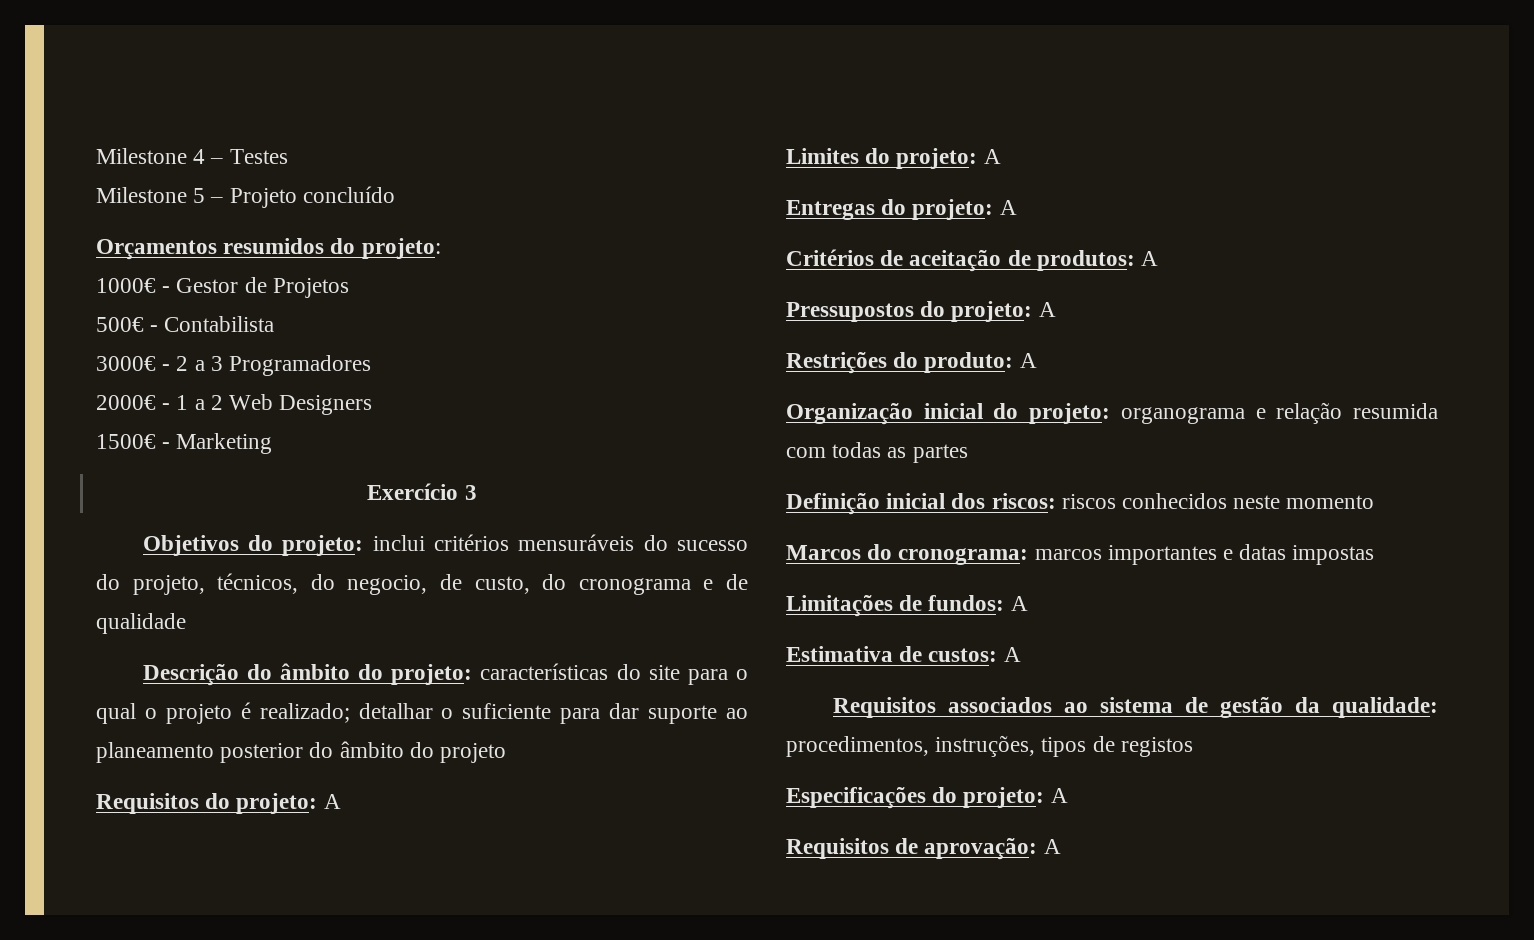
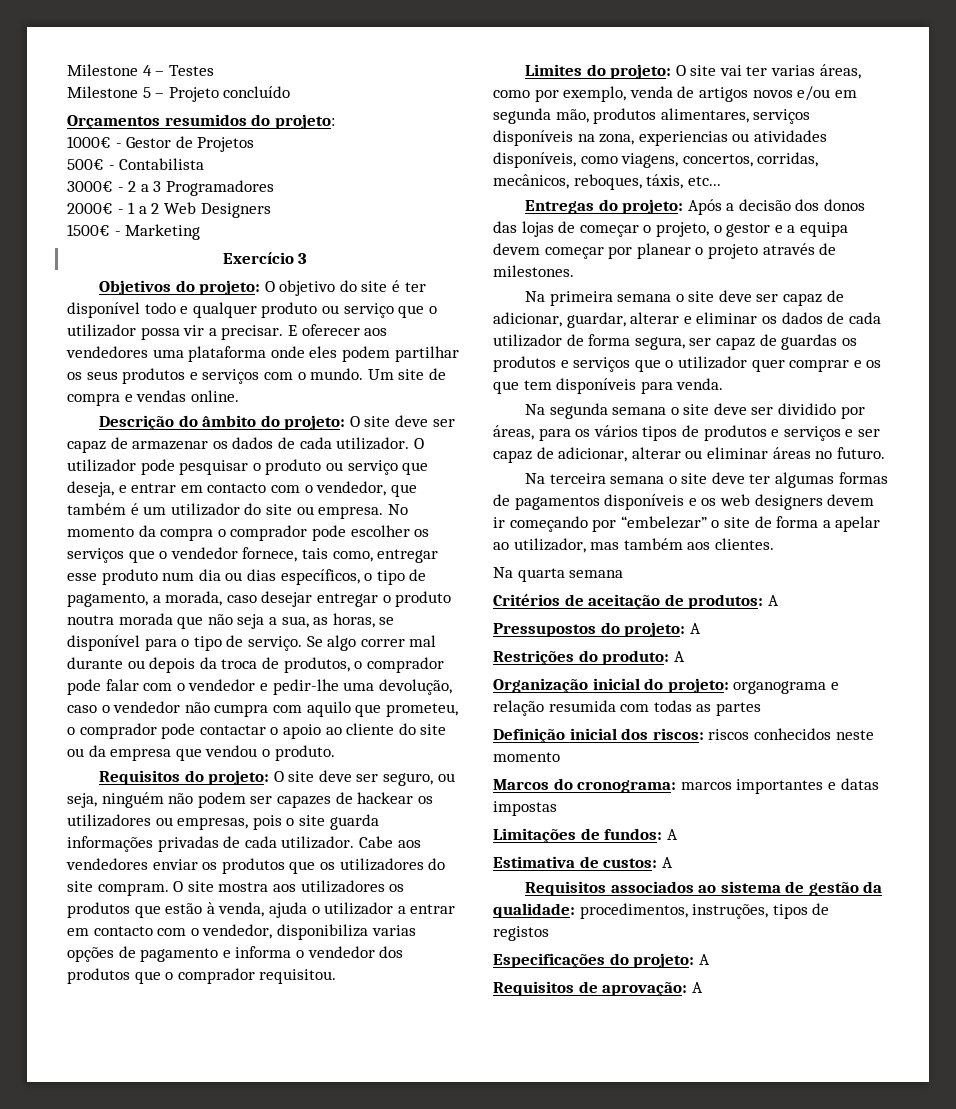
[372,534,748,551] [96,573,749,595] [96,613,186,634] inclui critérios mensuráveis do sucesso do projeto, técnicos, do negocio, de custo, do cronograma e de qualidade -> [264,280,426,296] [67,302,437,318] [67,324,388,340] [66,346,459,362] [67,368,446,384] [67,390,239,406] O objetivo do site é ter disponível todo e qualquer produto ou serviço que o utilizador possa vir a precisar. E oferecer aos vendedores uma plataforma onde eles podem partilhar os seus produtos e serviços com o mundo. Um site de compra e vendas online.
[480,663,748,685] [96,702,748,724] [96,741,507,763] [96,793,341,814] [786,148,1001,169] [786,199,1017,220] características do site para o qual o projeto é realizado; detalhar o suficiente para dar suporte ao planeamento posterior do âmbito do projeto // Requisitos do projeto: A // Limites do projeto: A // Entregas do projeto: A -> [349,415,455,427] [67,437,424,453] [67,459,429,475] [67,481,417,497] [67,503,408,519] [67,525,430,541] [67,547,439,563] [67,569,427,585] [67,591,452,607] [67,613,395,629] [67,635,437,651] [67,657,444,673] [67,679,452,695] [67,701,458,717] [67,723,447,739] [67,745,335,761] [98,770,455,786] [67,792,433,808] [67,814,379,830] [67,836,421,852] [66,858,446,874] [67,880,405,896] [67,902,456,918] [67,924,416,940] [67,946,404,962] [67,968,337,984] [524,64,861,79] [493,86,857,102] [493,108,811,124] [493,130,827,146] [493,152,819,168] [493,174,721,190] [524,199,866,215] [493,221,848,237] [493,243,837,259] [493,265,574,277] [524,290,844,306] [493,312,881,328] [493,334,857,350] [493,356,882,372] [493,378,724,394] [524,403,865,419] [493,425,880,441] [493,447,885,463] [524,472,888,488] [493,494,875,510] [493,516,881,532] [493,538,774,553] [493,567,624,582] O site deve ser capaz de armazenar os dados de cada utilizador. O utilizador pode pesquisar o produto ou serviço que deseja, e entrar em contacto com o vendedor, que também é um utilizador do site ou empresa. No momento da compra o comprador pode escolher os serviços que o vendedor fornece, tais como, entregar esse produto num dia ou dias específicos, o tipo de pagamento, a morada, caso desejar entregar o produto noutra morada que não seja a sua, as horas, se disponível para o tipo de serviço. Se algo correr mal durante ou depois da troca de produtos, o comprador pode falar com o vendedor e pedir-lhe uma devolução, caso o vendedor não cumpra com aquilo que prometeu, o comprador pode contactar o apoio ao cliente do site ou da empresa que vendou o produto. // Requisitos do projeto: O site deve ser seguro, ou seja, ninguém não podem ser capazes de hackear os utilizadores ou empresas, pois o site guarda informações privadas de cada utilizador. Cabe aos vendedores enviar os produtos que os utilizadores do site compram. O site mostra aos utilizadores os produtos que estão à venda, ajuda o utilizador a entrar em contacto com o vendedor, disponibiliza varias opções de pagamento e informa o vendedor dos produtos que o comprador requisitou. // Limites do projeto: O site vai ter varias áreas, como por exemplo, venda de artigos novos e/ou em segunda mão, produtos alimentares, serviços disponíveis na zona, experiencias ou atividades disponíveis, como viagens, concertos, corridas, mecânicos, reboques, táxis, etc... // Entregas do projeto: Após a decisão dos donos das lojas de começar o projeto, o gestor e a equipa devem começar por planear o projeto através de milestones. // Na primeira semana o site deve ser capaz de adicionar, guardar, alterar e eliminar os dados de cada utilizador de forma segura, ser capaz de guardas os produtos e serviços que o utilizador quer comprar e os que tem disponíveis para venda. // Na segunda semana o site deve ser dividido por áreas, para os vários tipos de produtos e serviços e ser capaz de adicionar, alterar ou eliminar áreas no futuro. // Na terceira semana o site deve ter algumas formas de pagamentos disponíveis e os web designers devem ir começando por “embelezar” o site de forma a apelar ao utilizador, mas também aos clientes. // Na quarta semana

